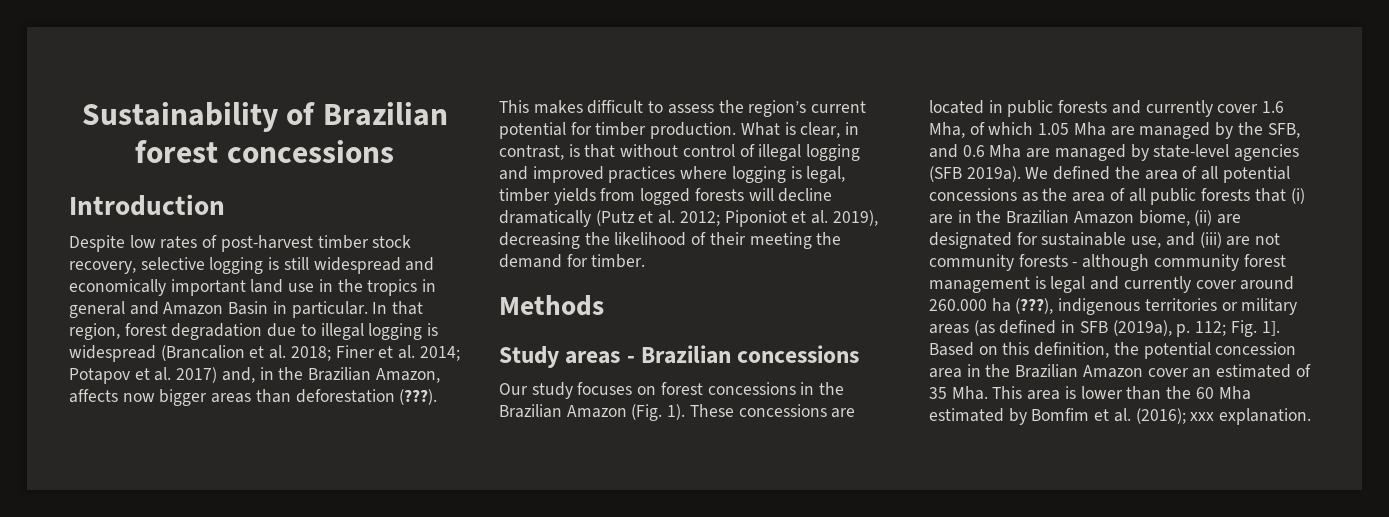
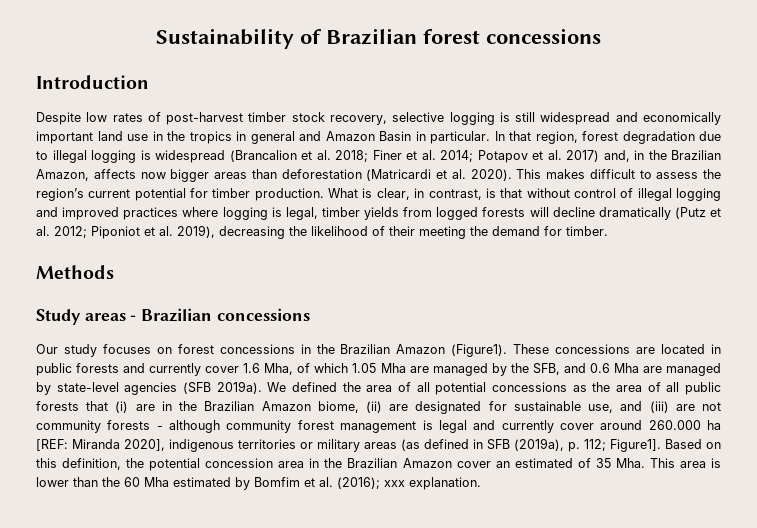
[399,389,438,405] (???). -> [366,169,512,181] (Matricardi et al. 2020).
[631,404,686,421] (Fig. 1). -> [451,344,508,357] (Figure1).
[1015,298,1054,314] (???), -> [36,439,165,451] [REF: Miranda 2020],
[1230,320,1280,337] Fig. 1]. -> [610,439,661,452] Figure1].

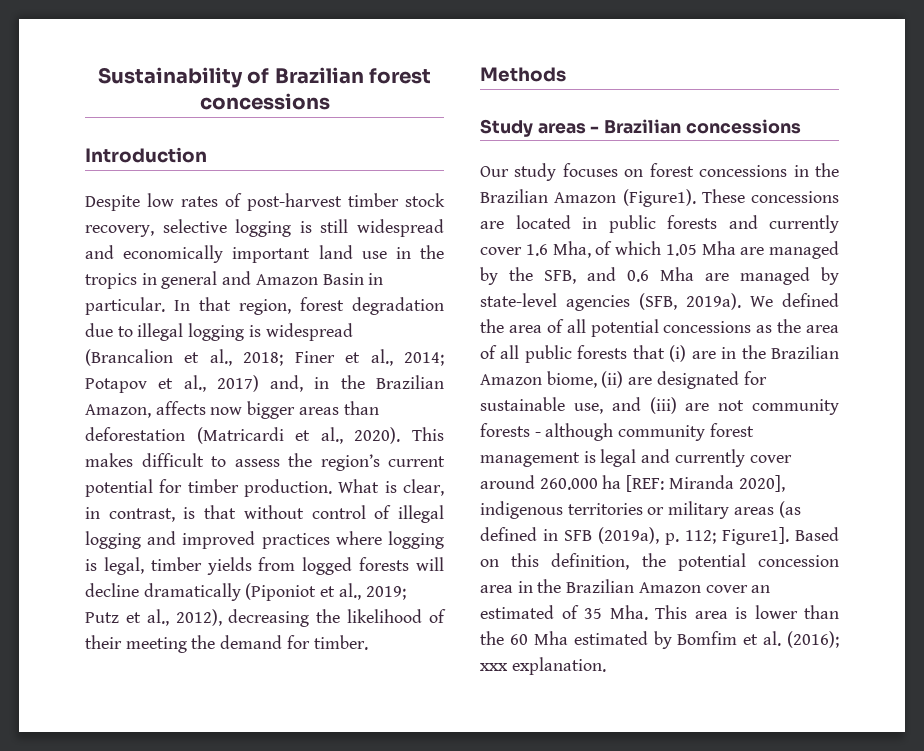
[316,150,331,160] al. -> [209,349,232,366] al.,
[421,150,436,160] al. -> [370,349,393,366] al.,
[547,150,562,160] al. -> [183,375,206,392] al.,
[451,169,466,179] al. -> [320,427,343,444] al.,
[674,207,721,219] [36,225,215,239] (Putz et al. 2012; Piponiot et al. 2019), -> [245,583,406,601] [85,609,222,626] (Piponiot et al., 2019; Putz et al., 2012),
[183,382,211,394] (SFB -> [639,293,677,310] (SFB,

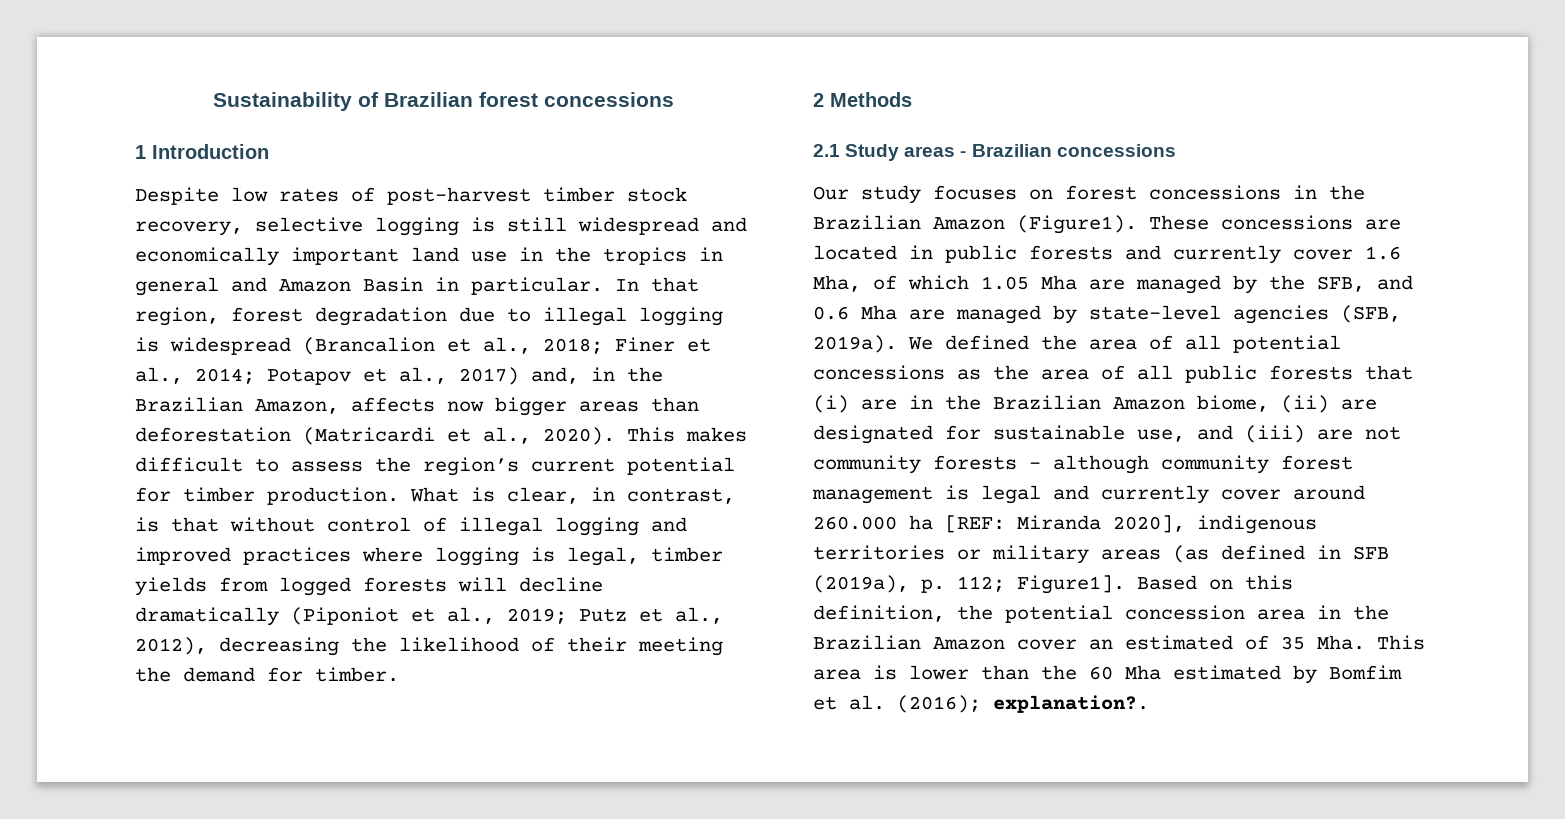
(330, 101) none -> [135,145,146,159] 1
(368, 642) none -> [813,93,824,107] 2
(566, 74) none -> [813,144,840,157] 2.1
[480,657,606,675] xxx explanation. -> [993,695,1149,713] explanation?.

